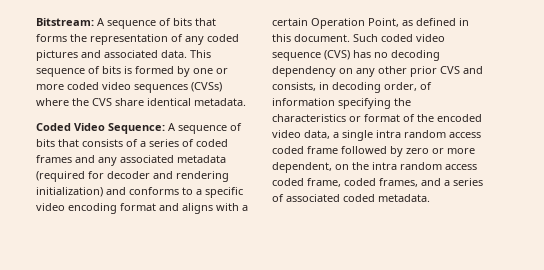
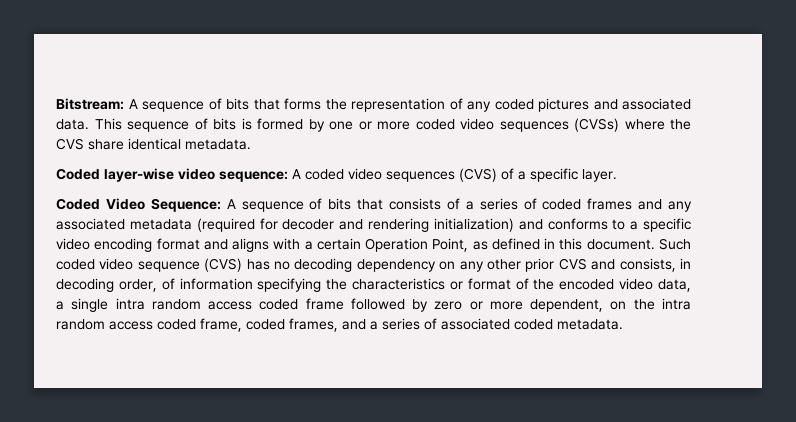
(246, 102) none -> [56,168,617,182] // Coded layer-wise video sequence: A coded video sequences (CVS) of a specific layer.

